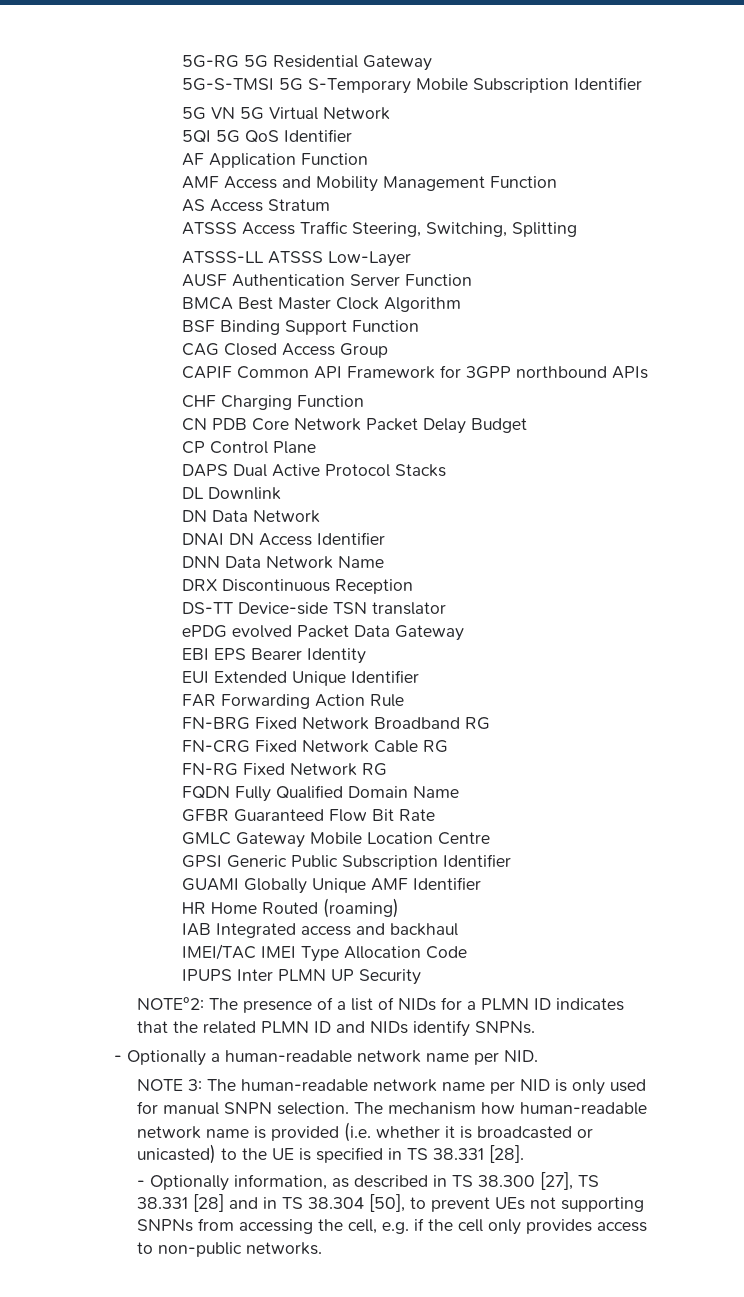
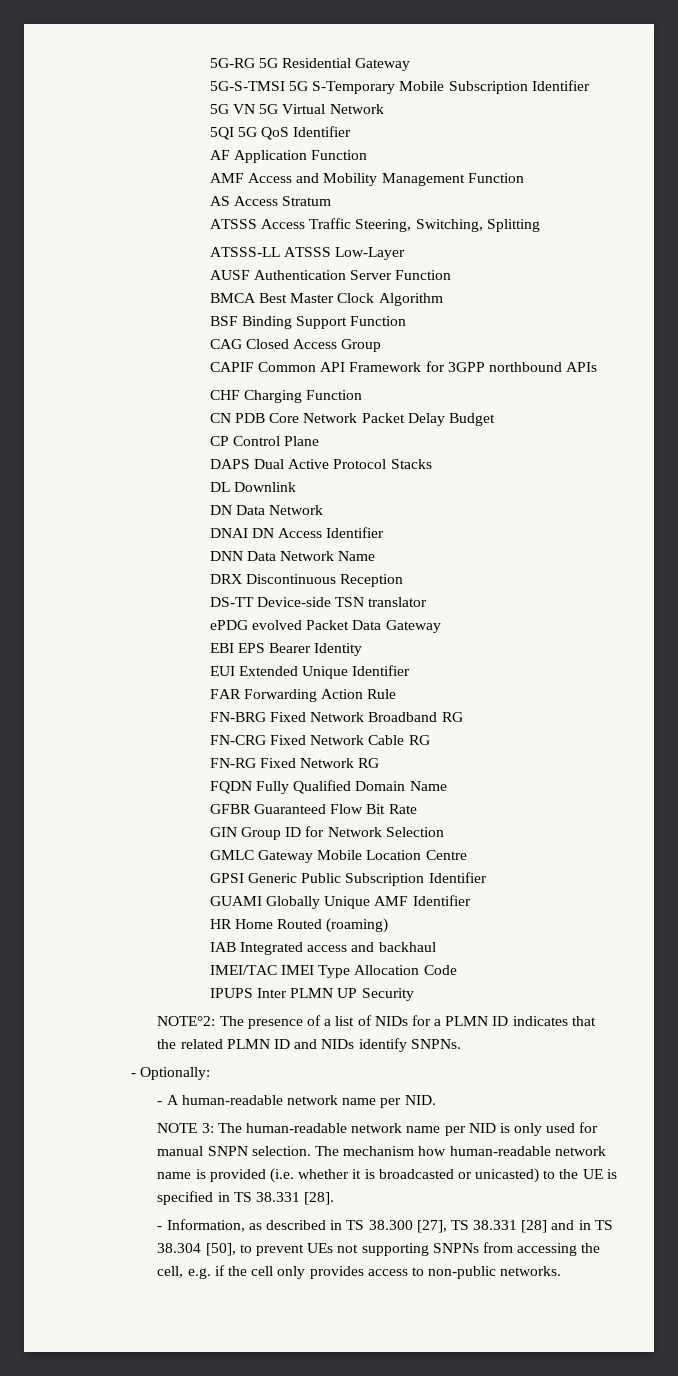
(435, 815) none -> [209,826,444,840] // GIN Group ID for Network Selection
[127,1050,221,1066] Optionally a -> [140,1067,211,1080] [157,1095,179,1105] Optionally: // - A
[149,1174,327,1191] Optionally information, -> [166,1219,245,1232] Information,

